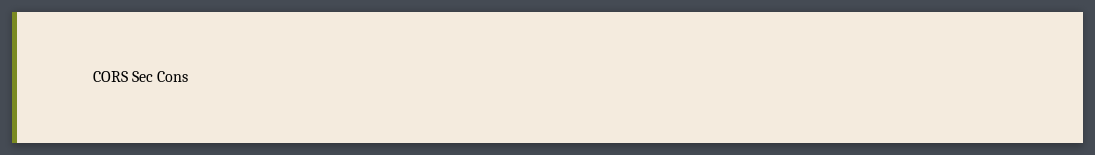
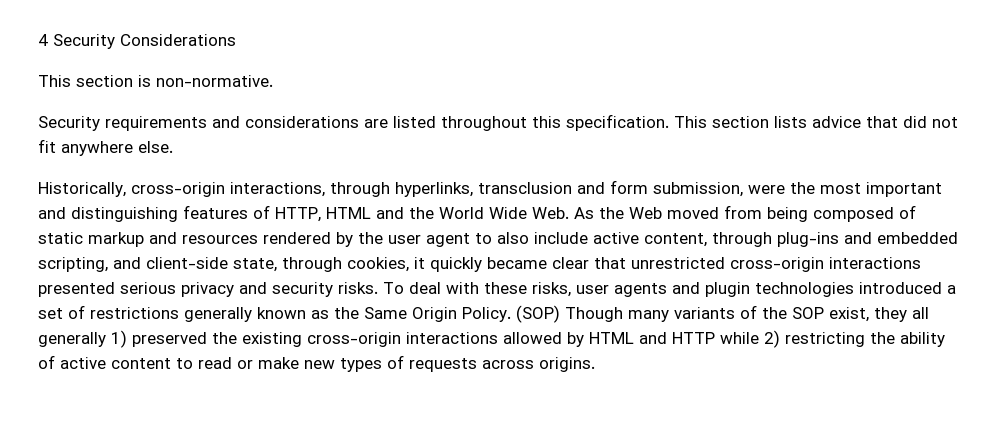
[93,71,189,82] CORS Sec Cons -> [38,34,236,49] [38,75,273,87] [38,114,958,131] [38,139,173,156] [38,180,942,197] [38,205,916,222] [38,232,958,247] [38,257,921,272] [38,282,956,297] [38,305,929,323] [38,330,945,348] [38,355,595,372] 4 Security Considerations // This section is non-normative. // Security requirements and considerations are listed throughout this specification. This section lists advice that did not fit anywhere else. // Historically, cross-origin interactions, through hyperlinks, transclusion and form submission, were the most important and distinguishing features of HTTP, HTML and the World Wide Web. As the Web moved from being composed of static markup and resources rendered by the user agent to also include active content, through plug-ins and embedded scripting, and client-side state, through cookies, it quickly became clear that unrestricted cross-origin interactions presented serious privacy and security risks. To deal with these risks, user agents and plugin technologies introduced a set of restrictions generally known as the Same Origin Policy. (SOP) Though many variants of the SOP exist, they all generally 1) preserved the existing cross-origin interactions allowed by HTML and HTTP while 2) restricting the ability of active content to read or make new types of requests across origins.

